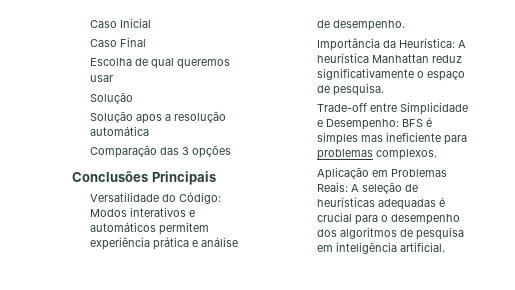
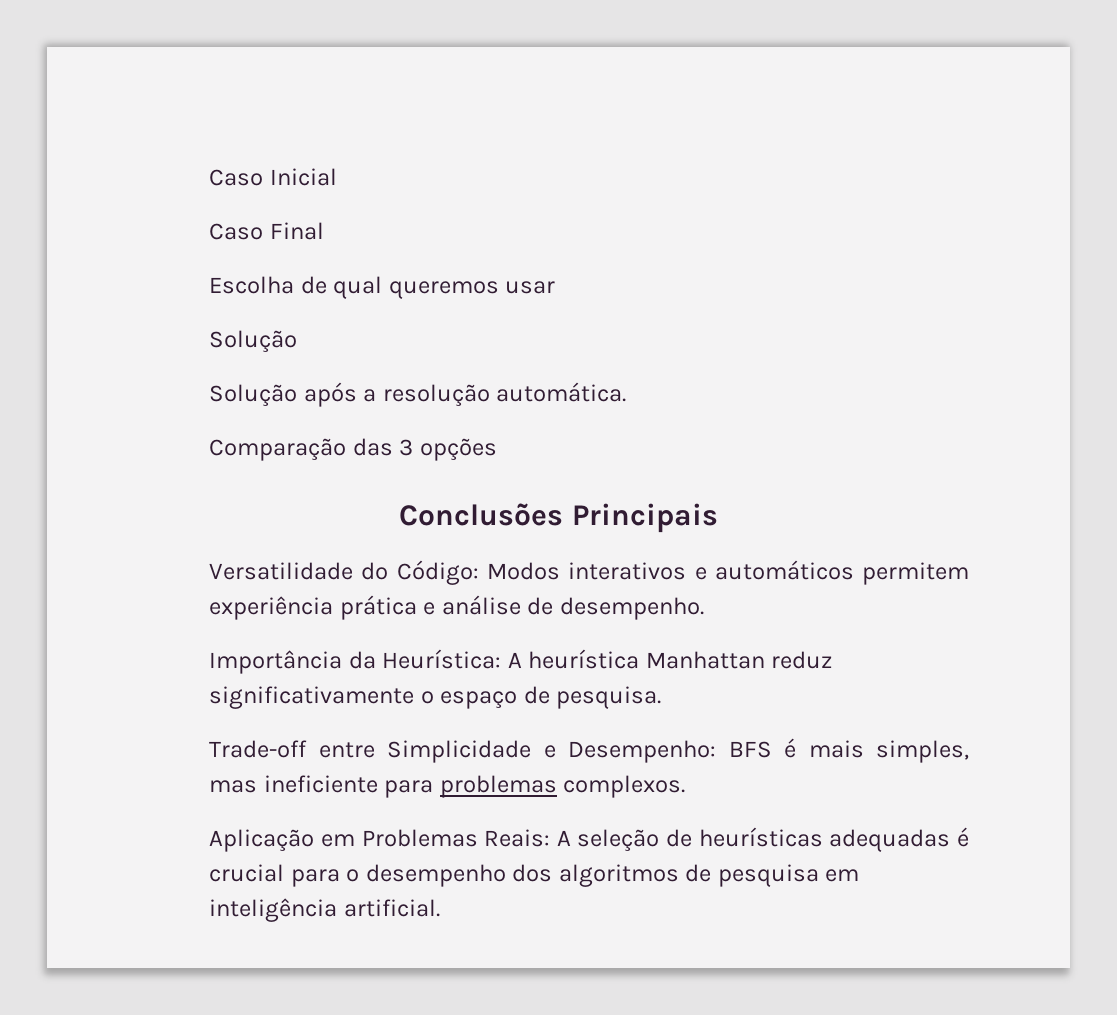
[135,114,162,124] apos -> [303,382,357,407] após
[89,126,149,136] automática -> [496,382,627,402] automática.
[316,132,358,145] simples -> [808,740,969,763] mais simples,

